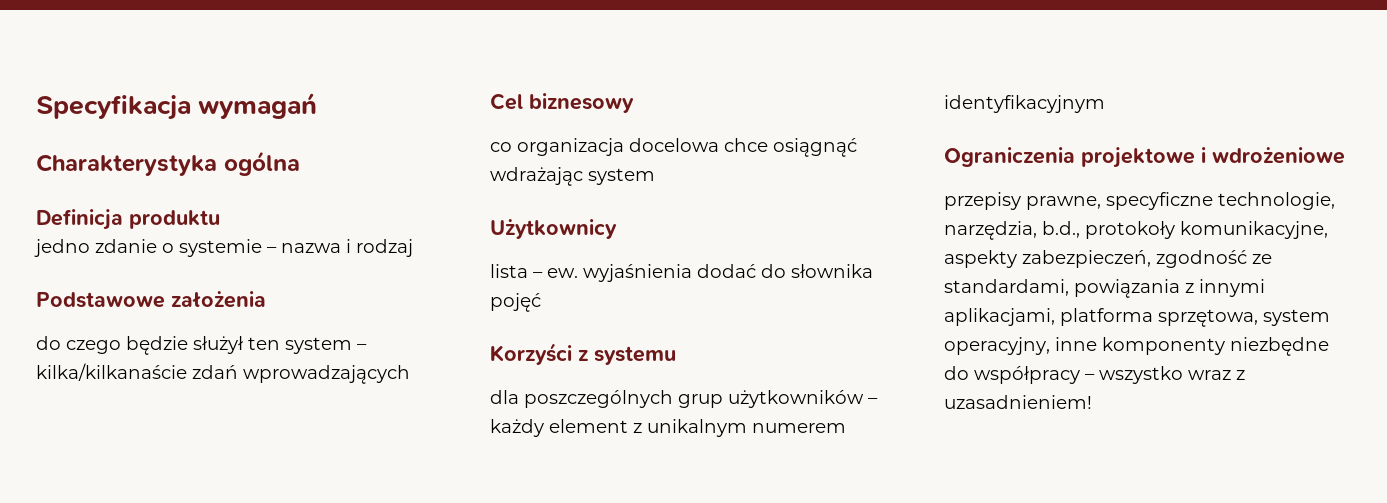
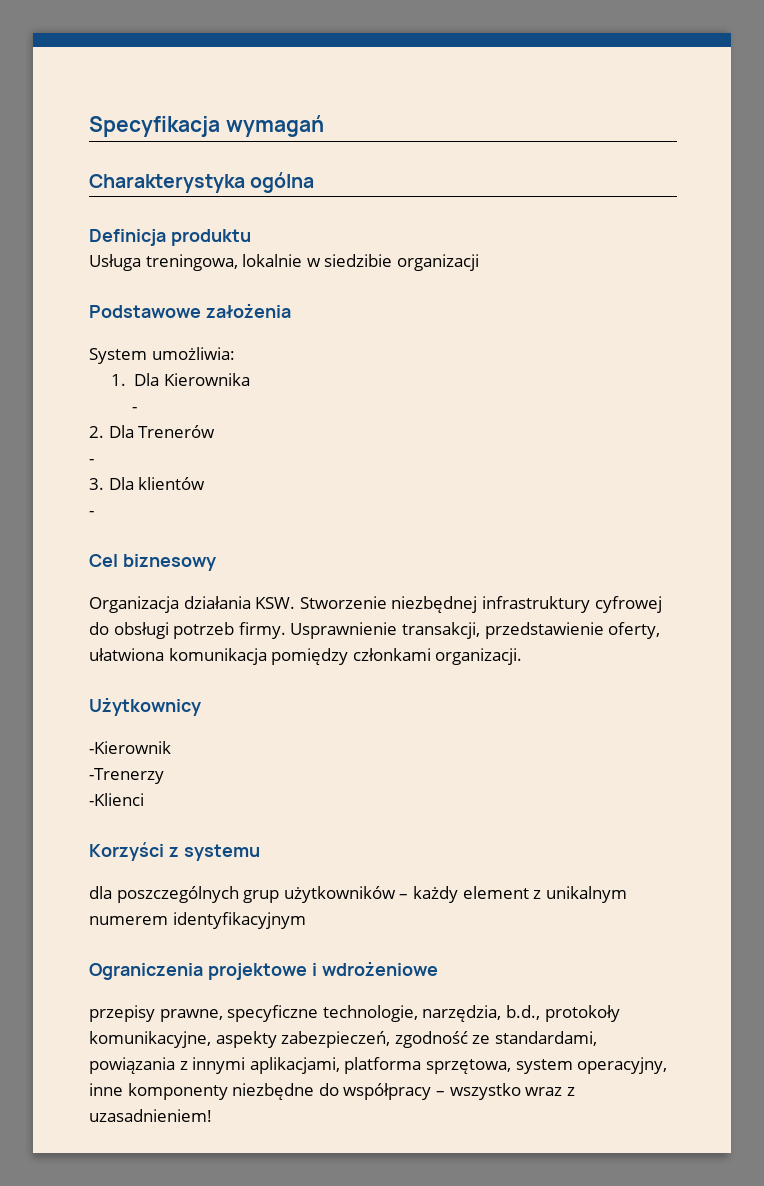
[34,239,413,257] [36,291,266,308] [36,336,367,355] [36,363,410,384] [490,93,634,113] [490,138,857,157] [490,167,655,186] [490,219,617,239] [490,264,873,282] [490,293,541,312] jedno zdanie o systemie – nazwa i rodzaj // Podstawowe założenia // do czego będzie służył ten system – kilka/kilkanaście zdań wprowadzających // Cel biznesowy // co organizacja docelowa chce osiągnąć wdrażając system // Użytkownicy // lista – ew. wyjaśnienia dodać do słownika pojęć -> [89,254,479,271] [89,304,291,318] [89,347,235,364] [110,373,250,386] [132,407,138,412] [89,425,216,438] [89,459,94,464] [89,477,206,490] [89,511,94,516] [89,554,216,571] [89,596,662,613] [89,622,661,639] [89,648,523,665] [89,698,201,716] [89,741,171,754] [89,768,164,784] [89,793,144,806] Usługa treningowa, lokalnie w siedzibie organizacji // Podstawowe założenia // System umożliwia: // 1. Dla Kierownika // - // 2. Dla Trenerów // - // 3. Dla klientów // - // Cel biznesowy // Organizacja działania KSW. Stworzenie niezbędnej infrastruktury cyfrowej do obsługi potrzeb firmy. Usprawnienie transakcji, przedstawienie oferty, ułatwiona komunikacja pomiędzy członkami organizacji. // Użytkownicy // -Kierownik // -Trenerzy // -Klienci

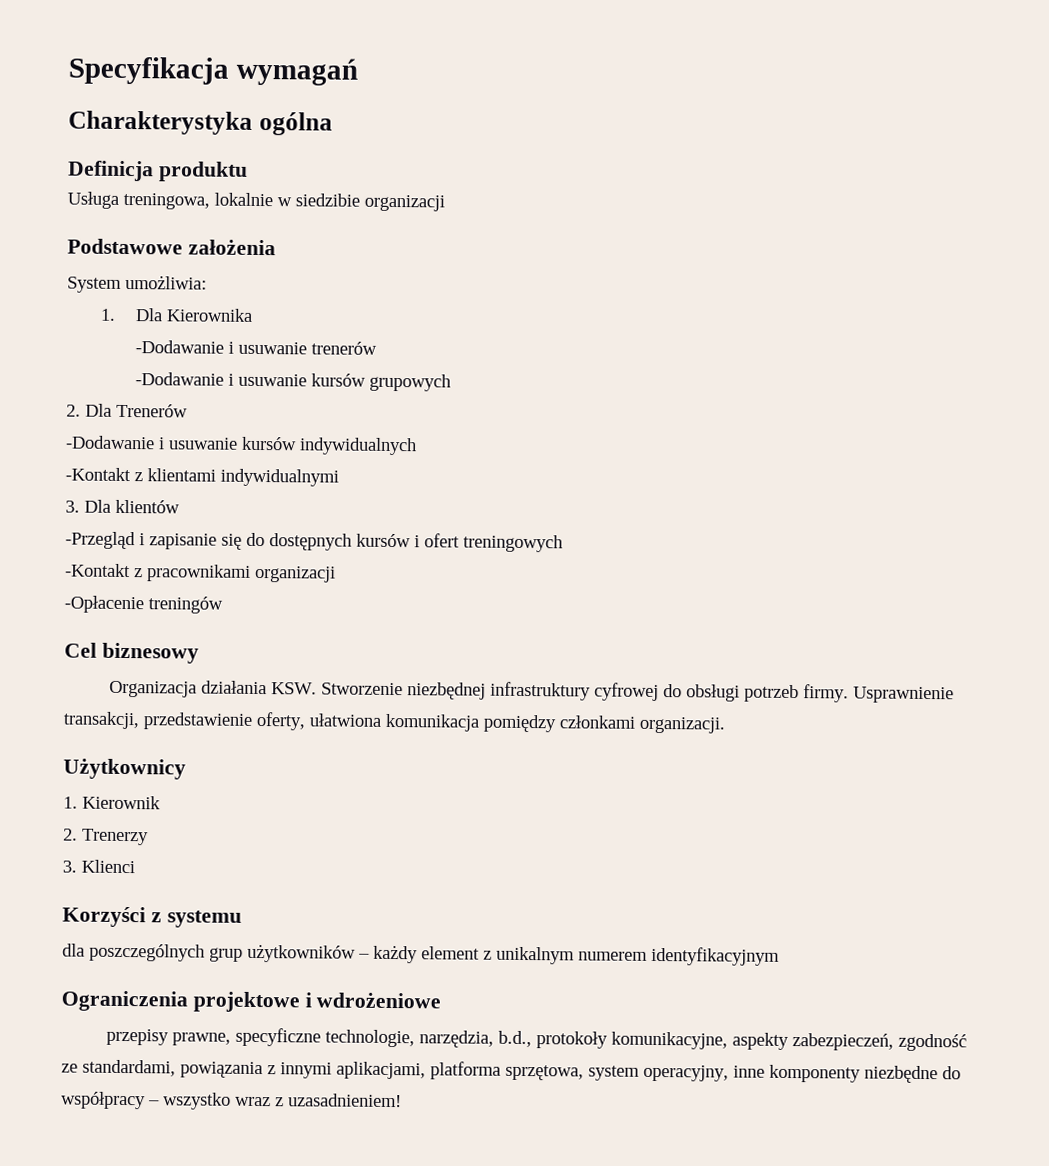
[132,407,138,412] [89,425,216,438] [89,459,94,464] [89,477,206,490] [89,511,94,516] - // 2. Dla Trenerów // - // 3. Dla klientów // - -> [134,340,377,355] [134,372,451,392] [66,403,188,418] [65,435,417,456] [65,467,339,487] [65,499,180,514] [65,531,563,553] [65,563,336,583] [64,595,223,614] -Dodawanie i usuwanie trenerów // -Dodawanie i usuwanie kursów grupowych // 2. Dla Trenerów // -Dodawanie i usuwanie kursów indywidualnych // -Kontakt z klientami indywidualnymi // 3. Dla klientów // -Przegląd i zapisanie się do dostępnych kursów i ofert treningowych // -Kontakt z pracownikami organizacji // -Opłacenie treningów
[89,741,171,754] [89,768,164,784] [89,793,144,806] -Kierownik // -Trenerzy // -Klienci -> [63,795,161,810] [63,828,149,846] [62,859,135,874] 1. Kierownik // 2. Trenerzy // 3. Klienci

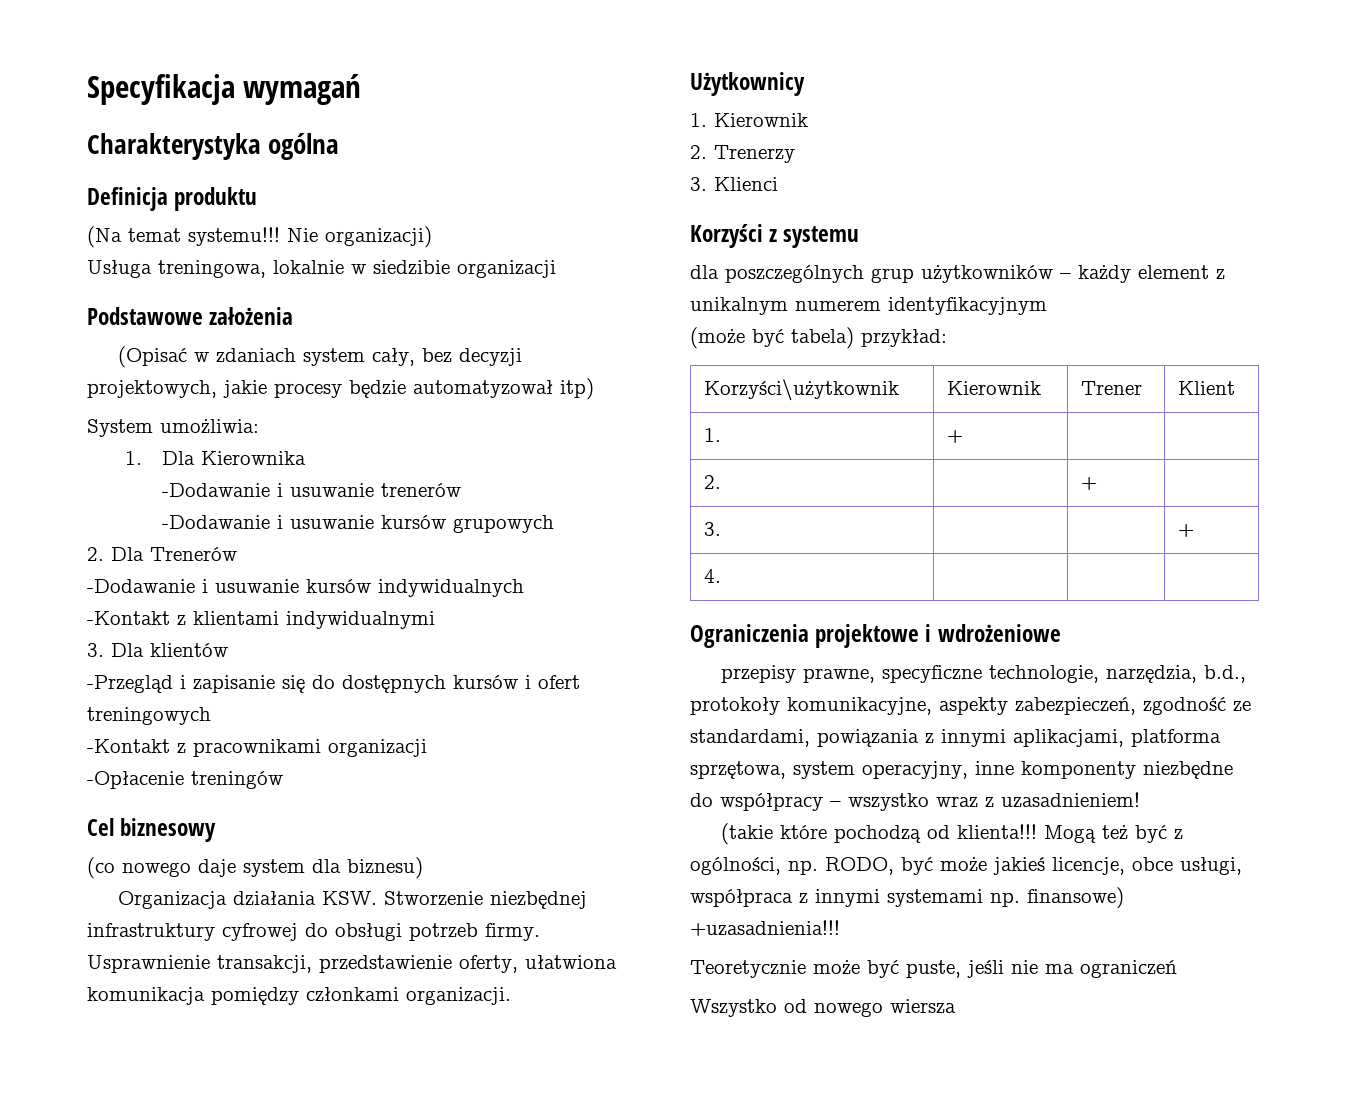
(248, 171) none -> [87,226,432,248] // (Na temat systemu!!! Nie organizacji)
(276, 247) none -> [117,346,522,368] [87,378,594,400] // (Opisać w zdaniach system cały, bez decyzji projektowych, jakie procesy będzie automatyzował itp)
(199, 653) none -> [87,857,423,879] // (co nowego daje system dla biznesu)
(780, 956) none -> [690,327,947,349] [703,379,899,401] [946,381,1041,395] [1080,381,1142,395] [1177,381,1235,395] [703,428,721,442] [946,430,963,443] [703,475,721,489] [1080,477,1097,490] [703,522,721,536] [1177,524,1194,537] [703,569,721,583] // (może być tabela) przykład: // Korzyści\użytkownik | Kierownik | Trener | Klient // 1. | + | | // 2. | | + | // 3. | | | + // 4. | | |
(402, 1100) none -> [720,823,1183,845] [690,857,1242,875] [690,887,1124,909] [690,920,840,936] [690,960,1177,978] [690,999,956,1017] // (takie które pochodzą od klienta!!! Mogą też być z ogólności, np. RODO, być może jakieś licencje, obce usługi, współpraca z innymi systemami np. finansowe) +uzasadnienia!!! // Teoretycznie może być puste, jeśli nie ma ograniczeń // Wszystko od nowego wiersza

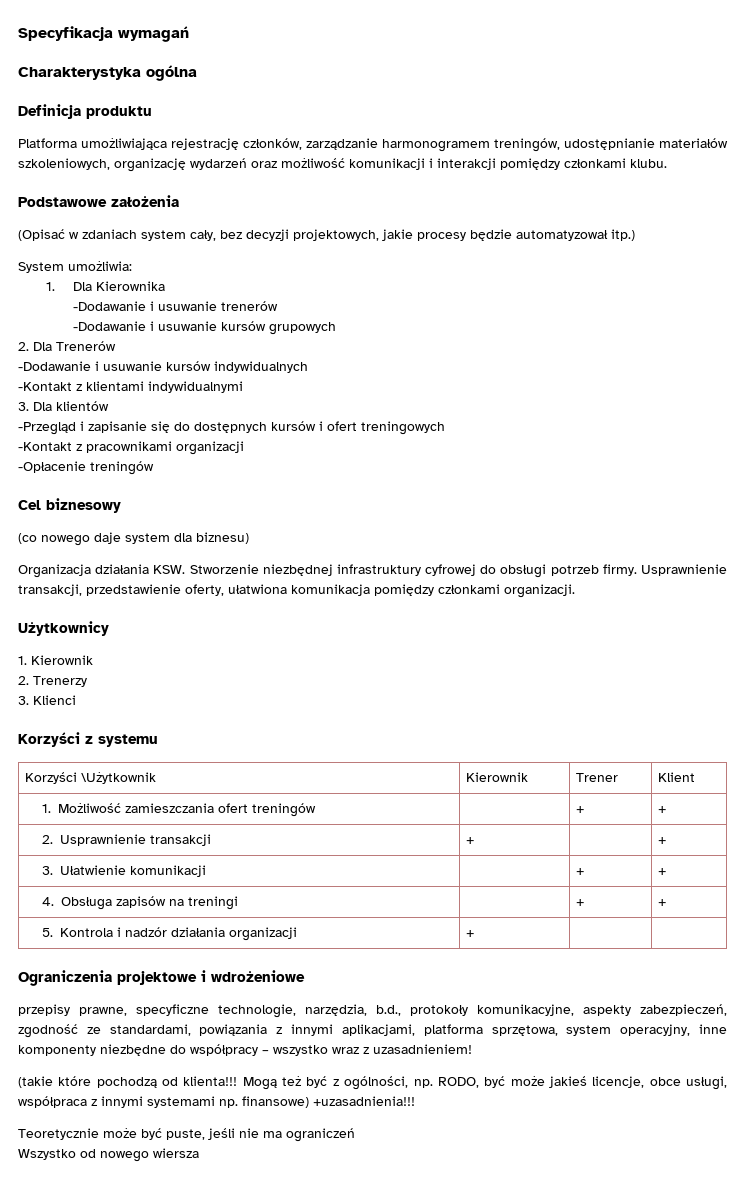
[87,226,432,248] [87,260,556,278] (Na temat systemu!!! Nie organizacji) // Usługa treningowa, lokalnie w siedzibie organizacji -> [18,138,728,152] [18,158,667,172] Platforma umożliwiająca rejestrację członków, zarządzanie harmonogramem treningów, udostępnianie materiałów szkoleniowych, organizację wydarzeń oraz możliwość komunikacji i interakcji pomiędzy członkami klubu.
[560,378,594,400] itp) -> [611,229,635,241] itp.)
[690,265,1225,283] [690,297,1047,315] [690,327,947,349] [703,379,899,401] [946,381,1041,395] [1080,381,1142,395] [1177,381,1235,395] [703,428,721,442] [946,430,963,443] [703,475,721,489] [1080,477,1097,490] [703,522,721,536] [1177,524,1194,537] [703,569,721,583] // dla poszczególnych grup użytkowników – każdy element z unikalnym numerem identyfikacyjnym // (może być tabela) przykład: // Korzyści\użytkownik | Kierownik | Trener | Klient // 1. | + | | // 2. | | + | // 3. | | | + // 4. | -> [24,772,156,784] [465,772,528,782] [575,773,618,782] [657,772,695,782] [41,803,316,817] [575,806,584,813] [657,806,666,813] [41,834,211,846] [465,837,474,844] [657,837,666,844] [41,865,206,877] [575,868,584,875] [657,868,666,875] [41,896,238,910] [575,899,584,906] [657,899,666,906] [41,927,297,941] [465,930,474,937] // Korzyści \Użytkownik | Kierownik | Trener | Klient // 1. Możliwość zamieszczania ofert treningów | | + | + // 2. Usprawnienie transakcji | + | | + // 3. Ułatwienie komunikacji | | + | + // 4. Obsługa zapisów na treningi | | + | + // 5. Kontrola i nadzór działania organizacji | +

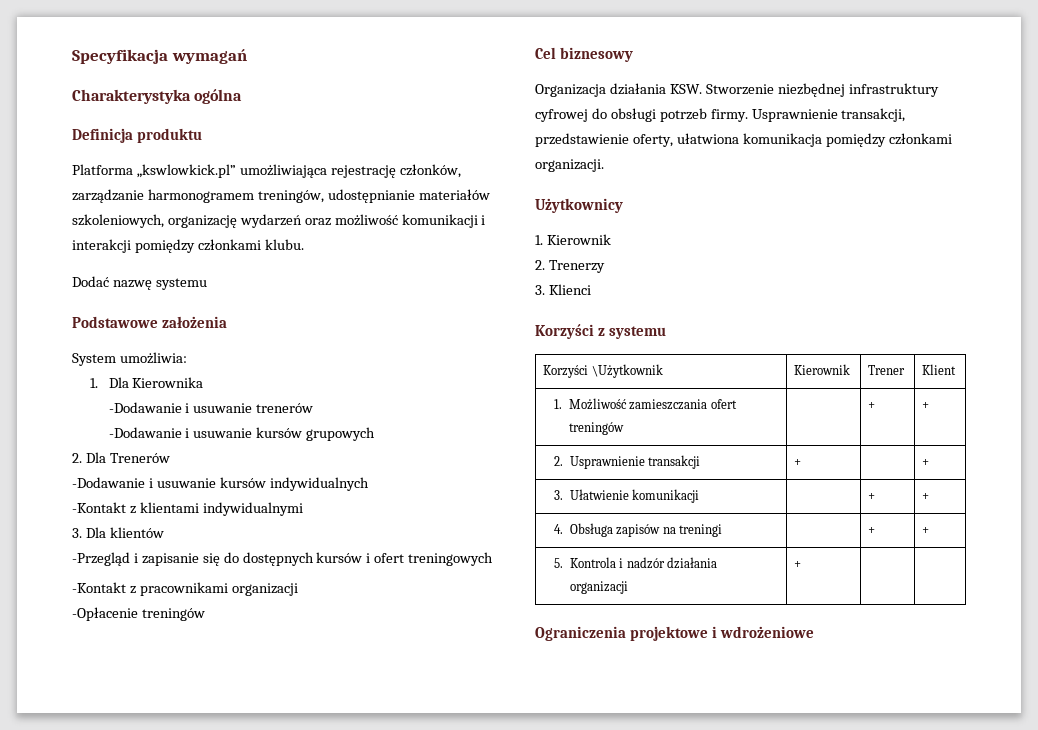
(77, 143) none -> [136,164,236,178] „kswlowkick.pl”
(667, 163) none -> [72,276,207,290] // Dodać nazwę systemu
[18,229,635,241] // (Opisać w zdaniach system cały, bez decyzji projektowych, jakie procesy będzie automatyzował itp.) -> (228, 322) none
[18,532,249,546] // (co nowego daje system dla biznesu) -> (634, 54) none
[18,1004,727,1018] [18,1024,728,1038] [18,1044,472,1056] [18,1076,728,1090] [18,1096,415,1108] [18,1128,355,1142] [18,1148,199,1162] // przepisy prawne, specyficzne technologie, narzędzia, b.d., protokoły komunikacyjne, aspekty zabezpieczeń, zgodność ze standardami, powiązania z innymi aplikacjami, platforma sprzętowa, system operacyjny, inne komponenty niezbędne do współpracy – wszystko wraz z uzasadnieniem! // (takie które pochodzą od klienta!!! Mogą też być z ogólności, np. RODO, być może jakieś licencje, obce usługi, współpraca z innymi systemami np. finansowe) +uzasadnienia!!! // Teoretycznie może być puste, jeśli nie ma ograniczeń // Wszystko od nowego wiersza -> (815, 632) none

